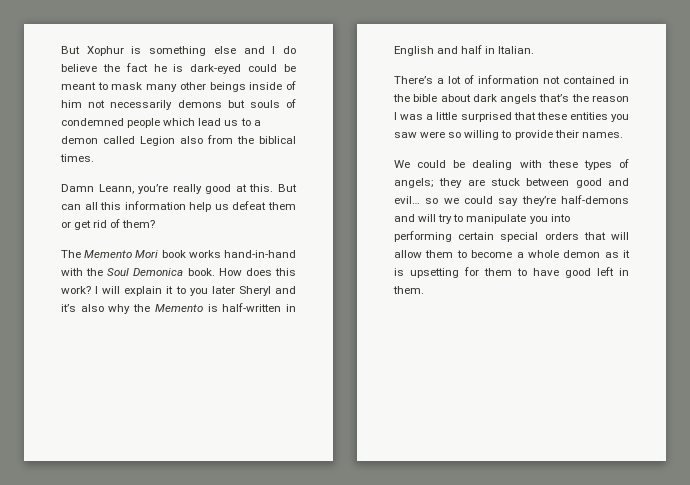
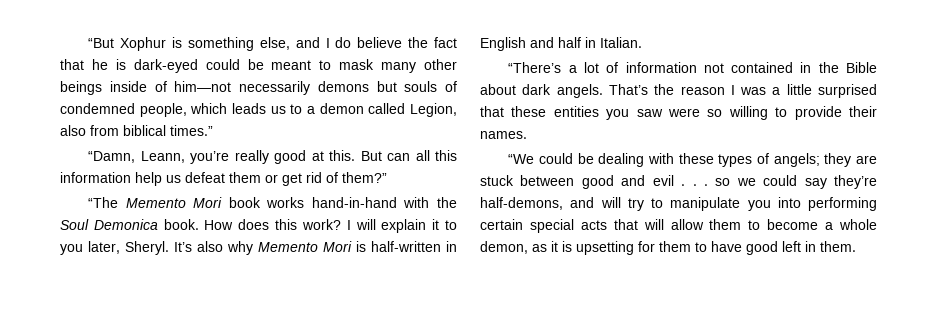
[61,46,80,54] But -> [88,38,115,48] “But
[213,46,236,54] else -> [259,37,290,50] else,
(148, 67) none -> [60,59,84,70] that
[61,100,106,108] him not -> [174,81,232,92] him—not
[127,118,222,128] people which lead -> [139,103,266,117] people, which leads
[140,136,175,146] Legion -> [410,103,457,117] Legion,
[237,136,296,144] [60,154,94,162] [61,184,94,192] the biblical times. // Damn -> [123,125,213,136] [88,151,136,163] biblical times.” // “Damn,
[122,220,156,228] [61,250,81,258] them? // The -> [342,172,387,183] [88,197,119,208] them?” // “The
[211,286,296,296] [61,304,203,314] later Sheryl and it’s also why the Memento -> [88,241,352,255] later, Sheryl. It’s also why Memento Mori
[394,76,433,84] There’s -> [508,62,562,73] “There’s
[413,94,438,102] bible -> [846,62,877,73] Bible
[500,94,570,104] angels that’s -> [556,84,648,98] angels. That’s
[394,160,410,168] We -> [508,154,535,164] “We
[394,196,420,204] evil… -> [652,175,708,186] evil . . .
[561,195,629,204] half-demons -> [480,197,563,210] half-demons,
[544,232,579,240] orders -> [580,220,607,230] acts
[563,250,601,258] demon -> [480,241,528,254] demon,

